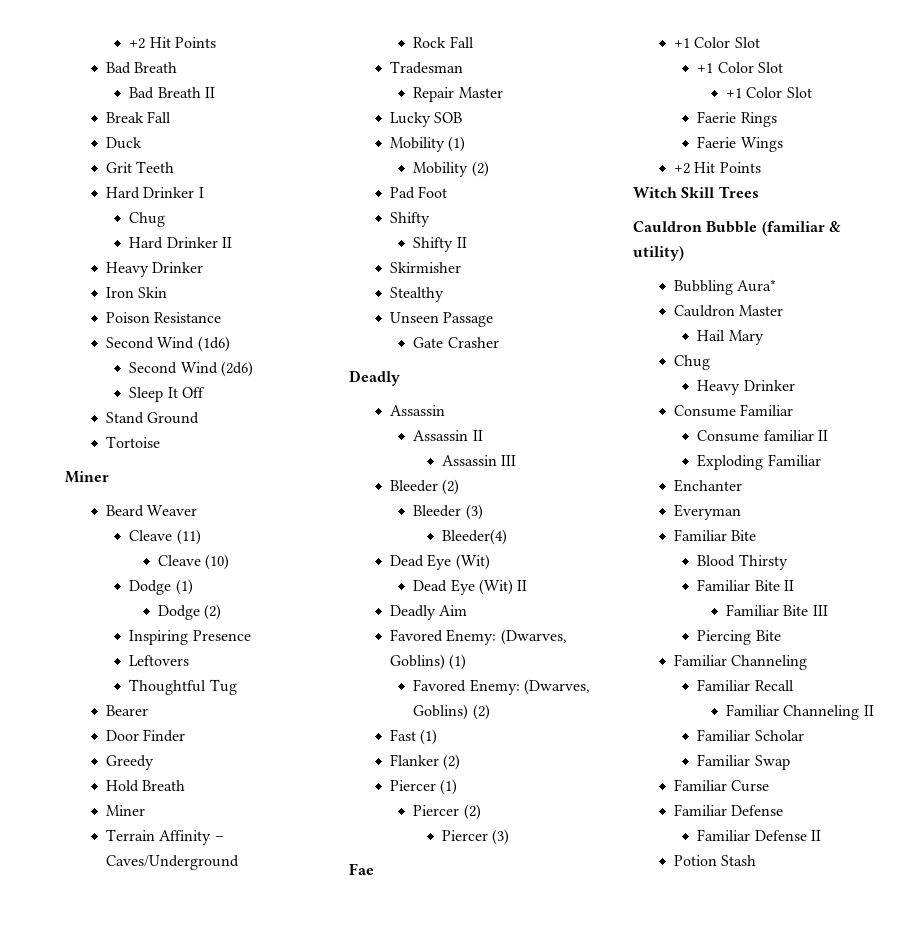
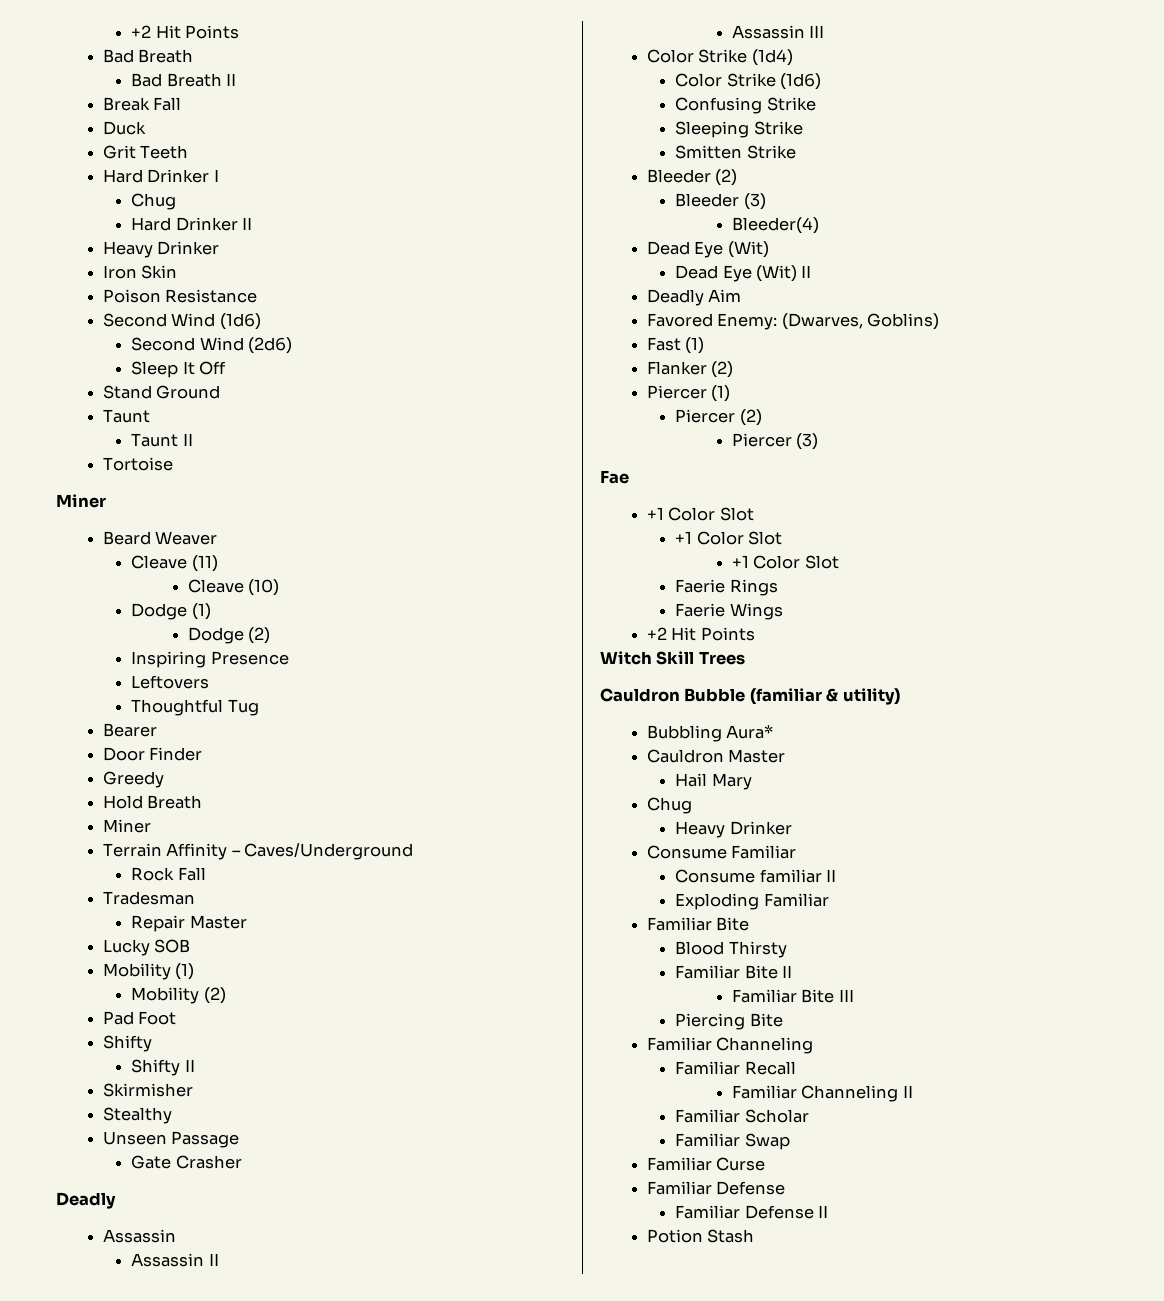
(200, 418) none -> [102,409,150,423] [131,433,193,447] // Taunt // Taunt II
(517, 460) none -> [646,49,793,66] [675,73,821,90] [675,97,816,114] [675,121,803,138] [675,145,796,159] // Color Strike (1d4) // Color Strike (1d6) // Confusing Strike // Sleeping Strike // Smitten Strike
[449,654,467,670] [413,679,591,695] [413,704,490,720] (1) // Favored Enemy: (Dwarves, Goblins) (2) -> (939, 321) none
[674,479,743,492] [674,504,742,520] // Enchanter // Everyman -> (829, 900) none

